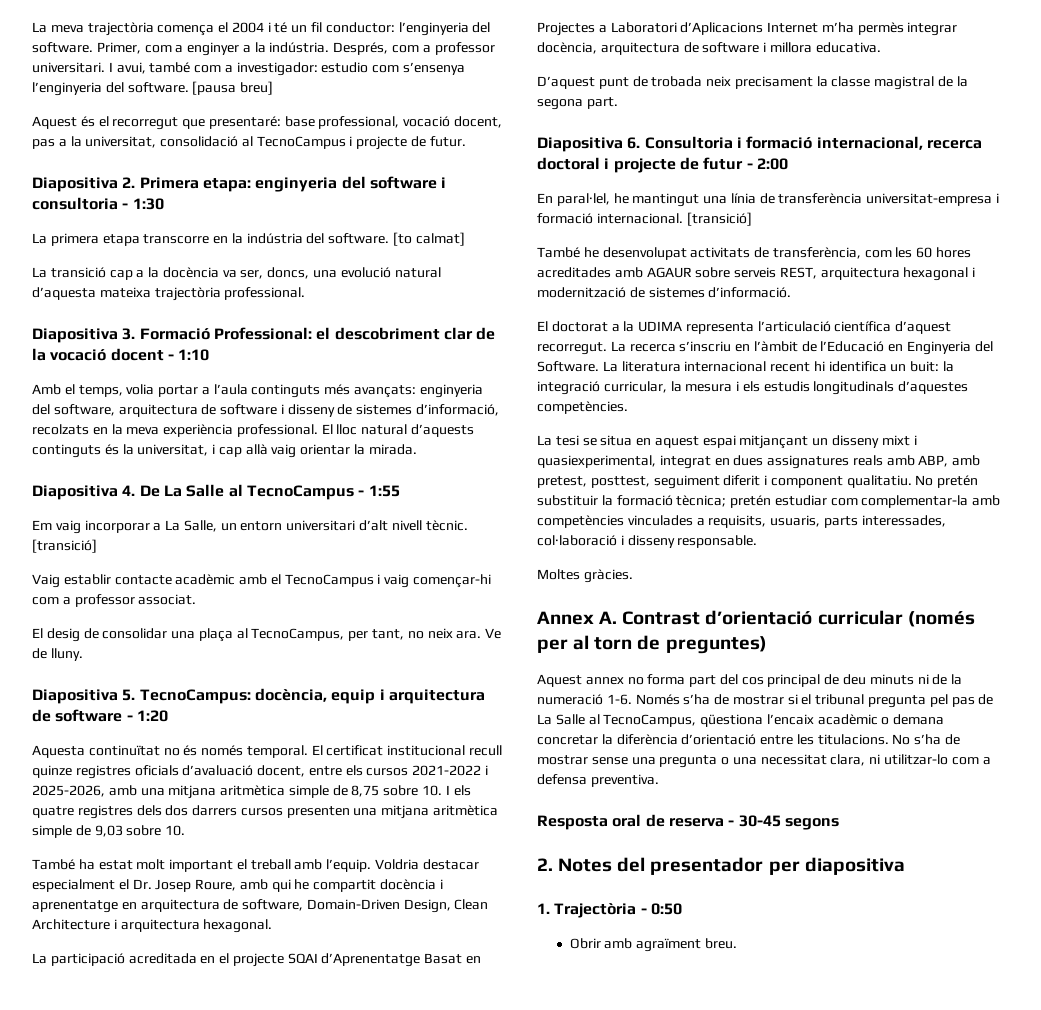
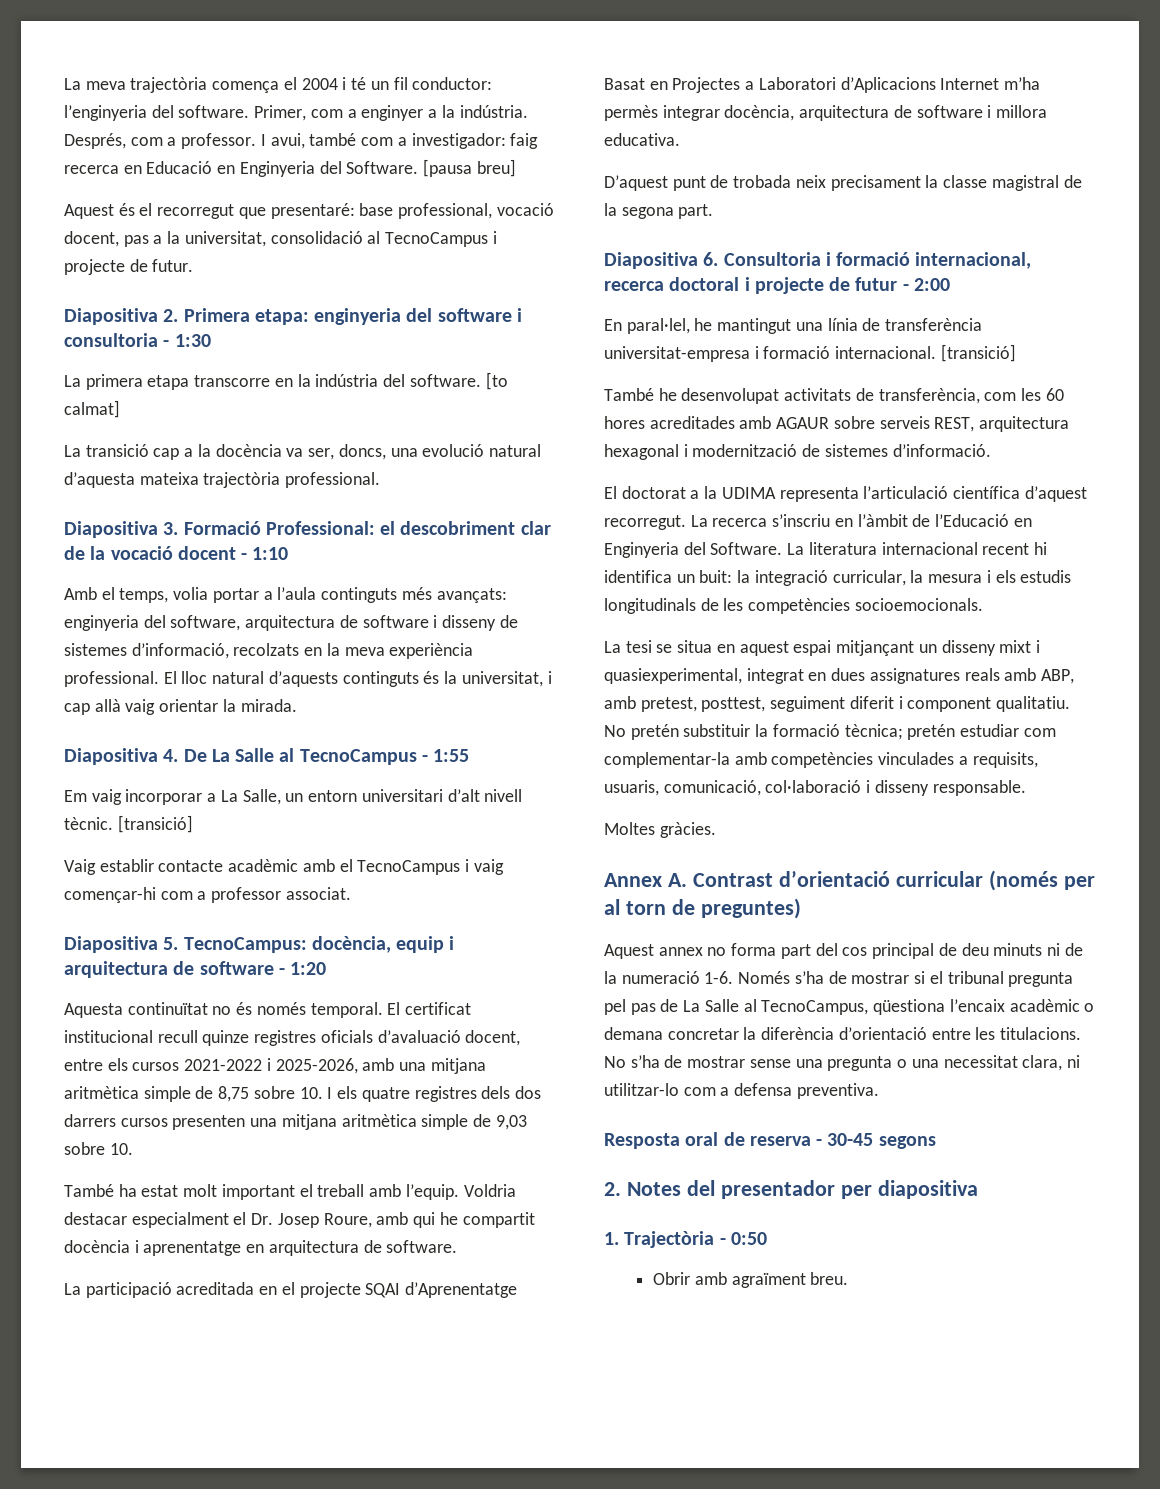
[434,42,495,55] [32,62,105,73] professor universitari. -> [181,133,257,149] professor.
[321,62,466,75] [32,82,189,96] estudio com s’ensenya l’enginyeria del software. -> [510,133,539,149] [64,161,419,177] faig recerca en Educació en Enginyeria del Software.
[32,628,502,642] [32,648,83,661] // El desig de consolidar una plaça al TecnoCampus, per tant, no neix ara. Ve de lluny. -> (351, 893) none
[242,899,489,913] [32,919,273,933] software, Domain-Driven Design, Clean Architecture i arquitectura hexagonal. -> [386,1240,458,1253] software.
[898,381,969,394] [537,401,628,414] d’aquestes competències. -> [700,598,983,614] de les competències socioemocionals.
[823,515,946,528] parts interessades, -> [663,780,761,796] comunicació,

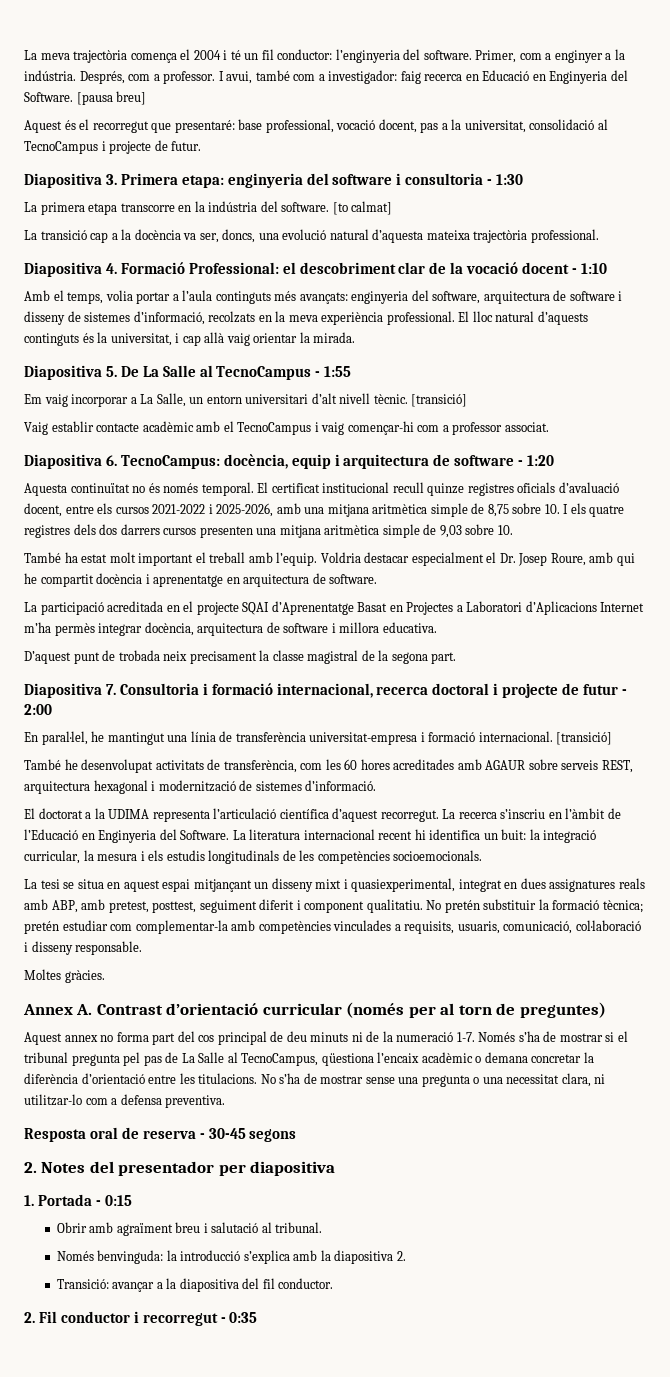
[163,309,179,322] 2. -> [105,174,117,185] 3.
[163,522,179,535] 3. -> [105,263,117,274] 4.
[163,749,179,762] 4. -> [105,366,117,377] 5.
[163,937,179,950] 5. -> [105,455,117,466] 6.
[703,252,719,266] 6. -> [105,684,116,695] 7.
[704,971,734,984] 1-6. -> [456,1032,475,1042] 1-7.
[624,1231,767,1248] Trajectòria - 0:50 -> [37,1194,132,1206] Portada - 0:15
[810,1272,849,1285] breu. -> [175,1222,323,1233] [56,1250,406,1264] [56,1278,334,1292] [24,1311,258,1326] breu i salutació al tribunal. // Només benvinguda: la introducció s’explica amb la diapositiva 2. // Transició: avançar a la diapositiva del fil conductor. // 2. Fil conductor i recorregut - 0:35

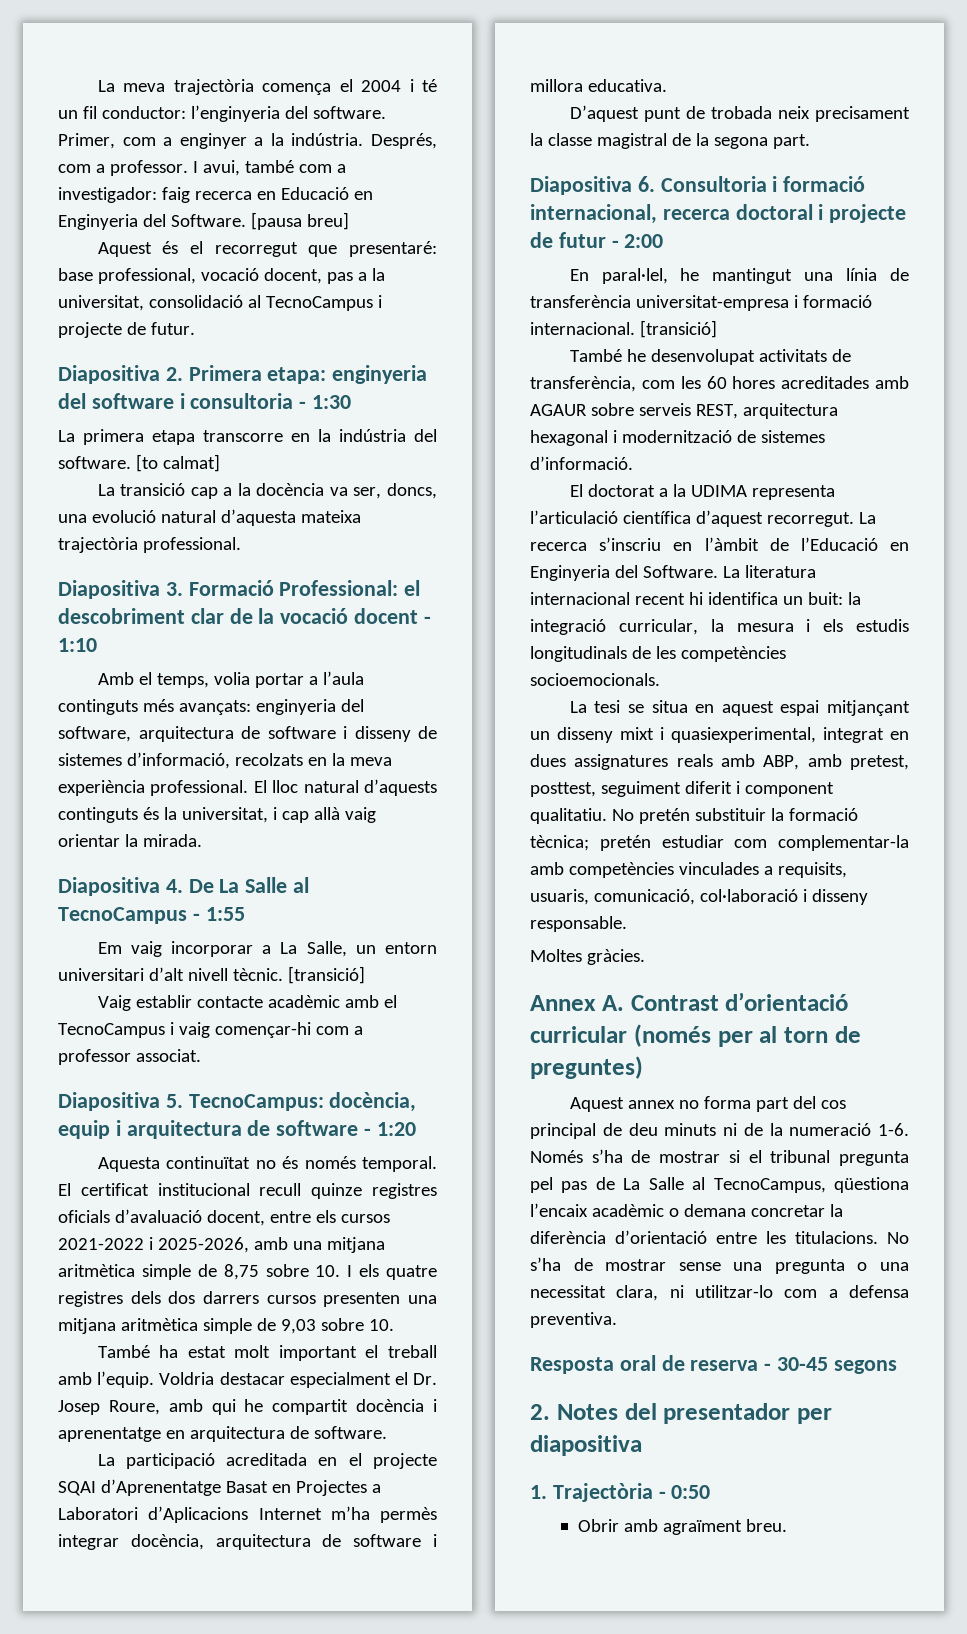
[105,174,117,185] 3. -> [165,367,183,381] 2.
[105,263,117,274] 4. -> [165,582,183,596] 3.
[105,366,117,377] 5. -> [165,879,183,893] 4.
[105,455,117,466] 6. -> [165,1094,183,1108] 5.
[105,684,116,695] 7. -> [637,176,655,192] 6.
[456,1032,475,1042] 1-7. -> [878,1123,909,1136] 1-6.
[37,1194,132,1206] Portada - 0:15 -> [552,1483,711,1502] Trajectòria - 0:50
[175,1222,323,1233] [56,1250,406,1264] [56,1278,334,1292] [24,1311,258,1326] breu i salutació al tribunal. // Només benvinguda: la introducció s’explica amb la diapositiva 2. // Transició: avançar a la diapositiva del fil conductor. // 2. Fil conductor i recorregut - 0:35 -> [745,1519,787,1532] breu.

